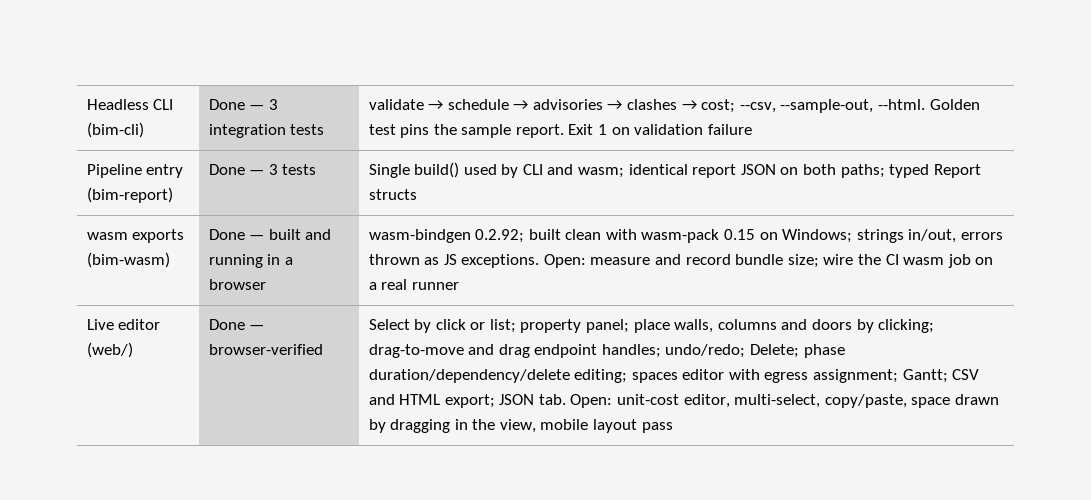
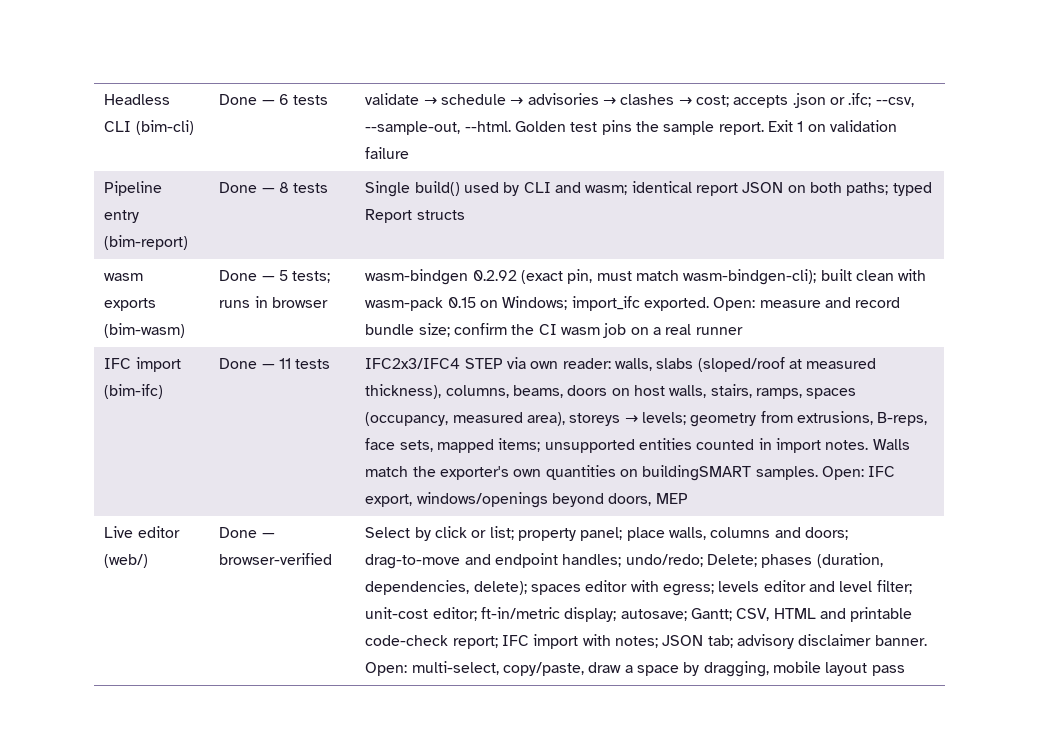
[268,99,278,110] [208,124,286,138] 3 integration -> [279,94,290,105] 6
(736, 106) none -> [733,93,872,108] accepts .json or .ifc;
[268,164,278,175] 3 -> [279,182,290,193] 8
[268,229,332,240] [208,254,293,268] [208,279,266,290] [368,229,525,243] built and running in a browser | wasm-bindgen 0.2.92; -> [279,270,331,283] [219,296,329,308] [365,269,817,285] 5 tests; runs in browser | wasm-bindgen 0.2.92 (exact pin, must match wasm-bindgen-cli);
[856,229,1003,243] [368,254,540,268] strings in/out, errors thrown as JS exceptions. -> [571,296,709,311] import_ifc exported.
[823,254,854,265] wire -> [454,323,508,335] confirm
(459, 286) none -> [104,357,181,372] [104,384,164,399] [219,358,331,369] [365,357,877,372] [365,384,857,399] [365,411,928,427] [365,438,910,453] [365,465,896,481] [365,492,688,508] // IFC import (bim-ifc) | Done — 11 tests | IFC2x3/IFC4 STEP via own reader: walls, slabs (sloped/roof at measured thickness), columns, beams, doors on host walls, stairs, ramps, spaces (occupancy, measured area), storeys → levels; geometry from extrusions, B-reps, face sets, mapped items; unsupported entities counted in import notes. Walls match the exporter's own quantities on buildingSMART samples. Open: IFC export, windows/openings beyond doors, MEP
[811,319,935,333] doors by clicking; -> [804,527,848,540] doors;
[498,344,530,358] drag -> (491, 559) none
[803,344,845,358] [368,369,980,383] [368,394,999,408] [368,419,536,433] phase duration/dependency/delete editing; spaces editor with egress assignment; Gantt; CSV and HTML export; JSON tab. Open: unit-cost editor, multi-select, copy/paste, space drawn by dragging in the view, -> [761,553,883,568] [365,580,912,596] [365,607,913,622] [365,634,927,649] [365,661,769,677] phases (duration, dependencies, delete); spaces editor with egress; levels editor and level filter; unit-cost editor; ft-in/metric display; autosave; Gantt; CSV, HTML and printable code-check report; IFC import with notes; JSON tab; advisory disclaimer banner. Open: multi-select, copy/paste, draw a space by dragging,

